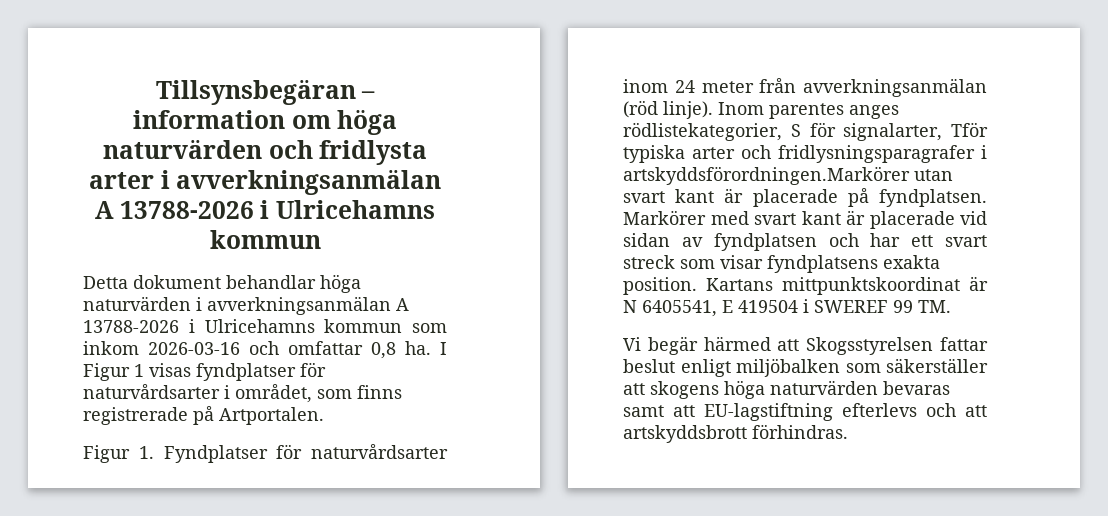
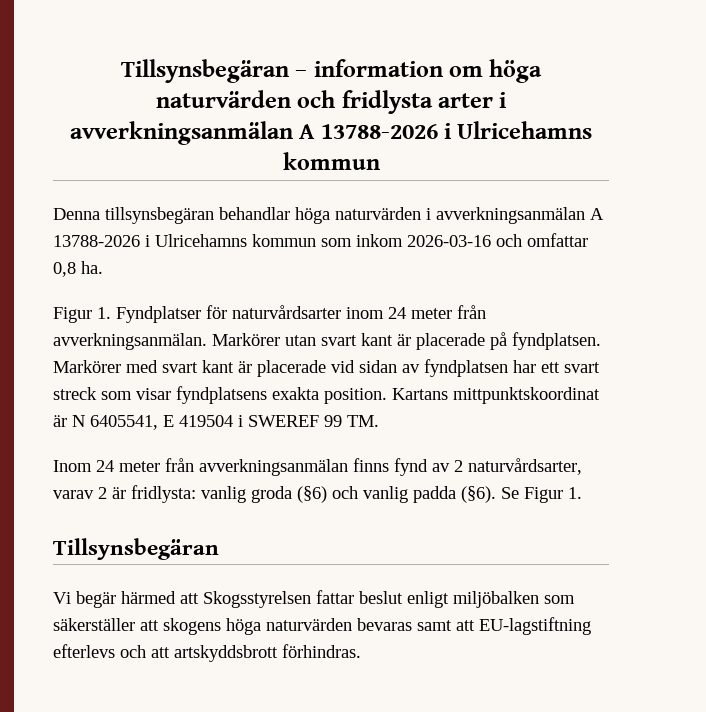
[83,275,221,289] Detta dokument -> [53,207,214,224] Denna tillsynsbegäran
[440,342,447,355] [83,362,326,381] [83,384,402,403] [83,406,324,425] I Figur 1 visas fyndplatser för naturvårdsarter i området, som finns registrerade på Artportalen. -> (103, 267) none
[803,78,987,97] [623,100,899,119] [623,122,988,141] [623,145,987,163] [623,166,910,185] avverkningsanmälan (röd linje). Inom parentes anges rödlistekategorier, S för signalarter, Tför typiska arter och fridlysningsparagrafer i artskyddsförordningen.Markörer -> [53,333,280,350] avverkningsanmälan. Markörer
[828,233,859,247] och -> (508, 368) none
(951, 306) none -> [53,458,582,476] [53,485,582,503] [53,538,219,560] // Inom 24 meter från avverkningsanmälan finns fynd av 2 naturvårdsarter, varav 2 är fridlysta: vanlig groda (§6) och vanlig padda (§6). Se Figur 1. // Tillsynsbegäran

